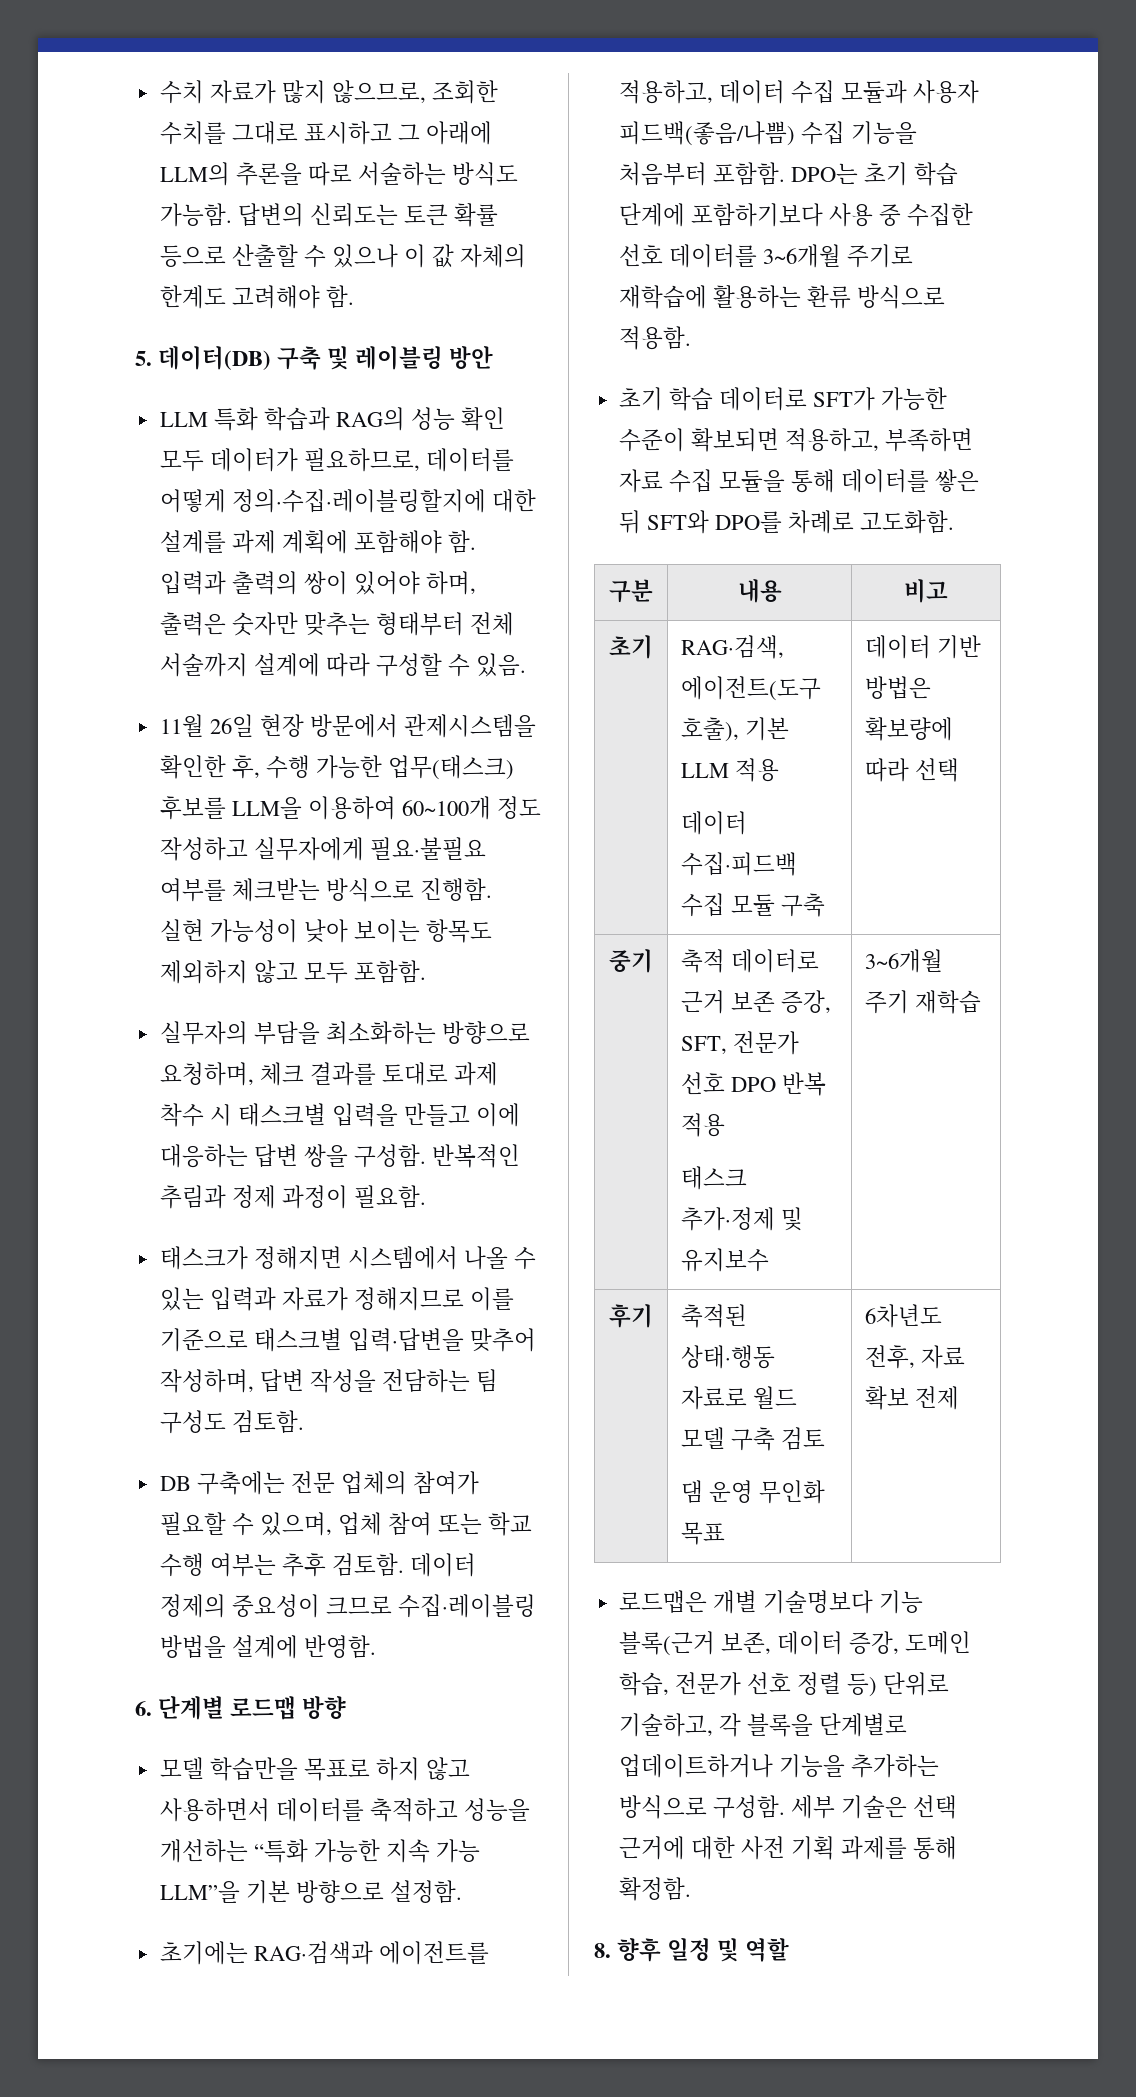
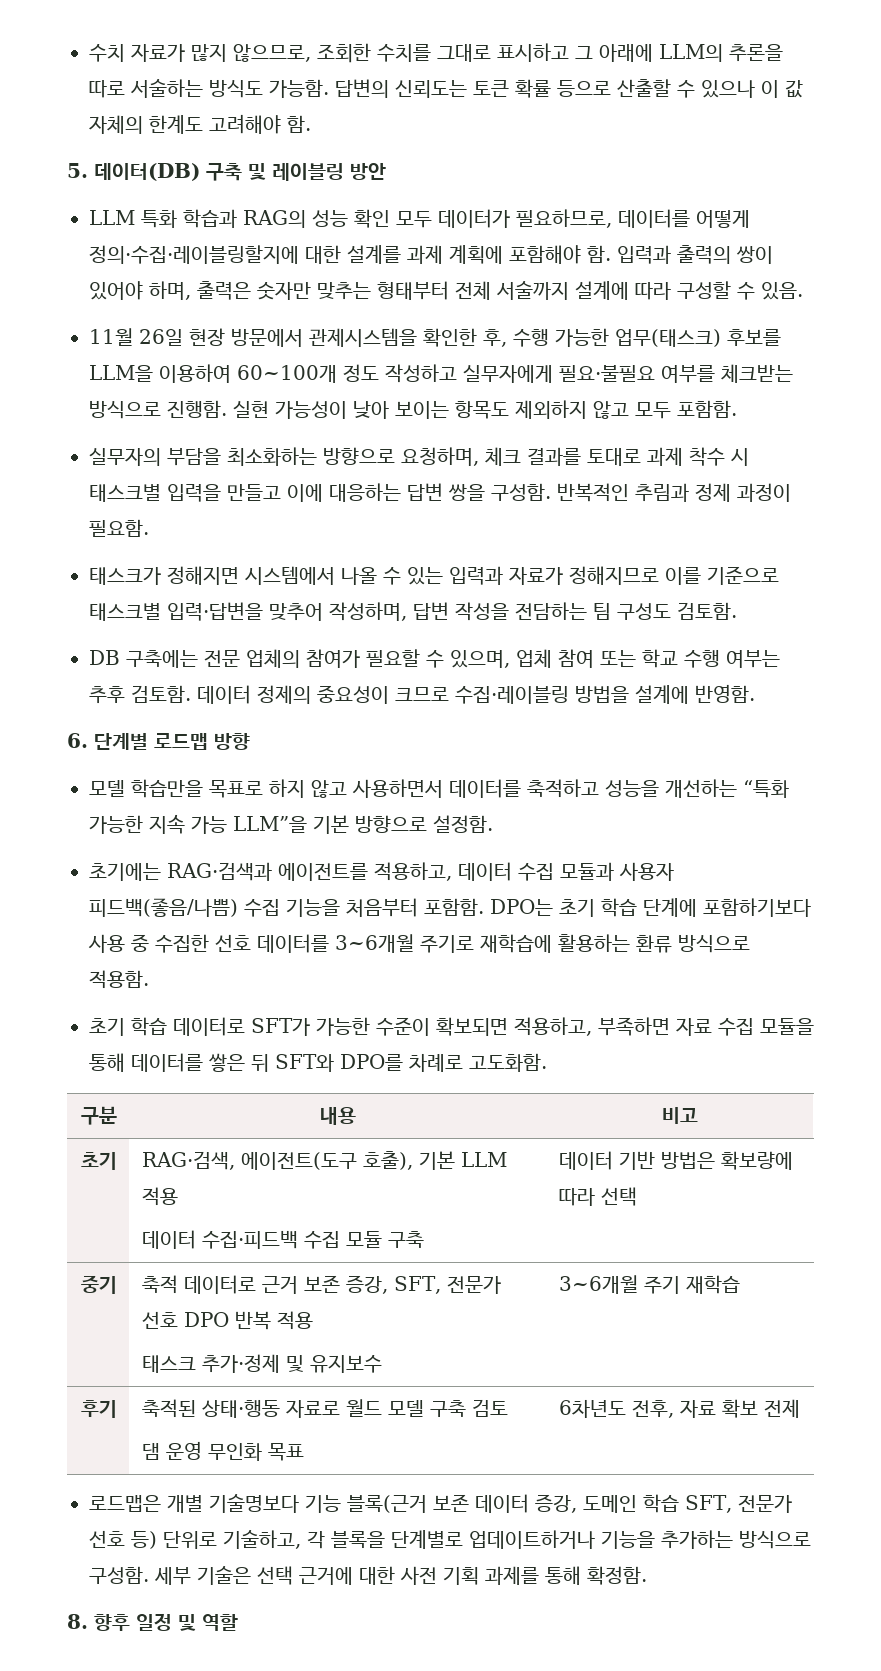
[720,1632,771,1655] 보존, -> [433,1494,469,1512] 보존
[618,1672,841,1696] 학습, 전문가 선호 정렬 -> [643,1494,792,1513] [89,1530,125,1548] 학습 SFT, 전문가 선호

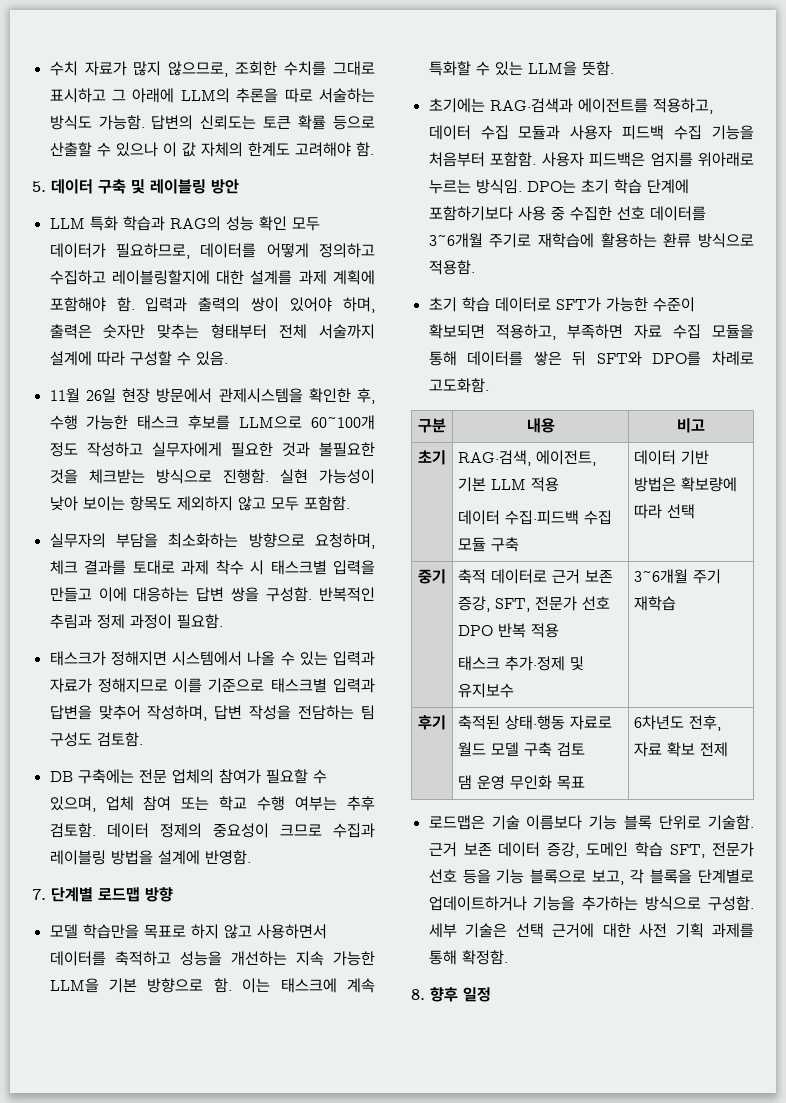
[94,163,200,181] 데이터(DB) -> [51,179,93,194] 데이터
[89,245,299,264] 정의·수집·레이블링할지에 -> [319,243,375,258] [49,270,210,285] 정의하고 수집하고 레이블링할지에
[615,329,781,347] [89,364,715,383] 업무(태스크) 후보를 LLM을 이용하여 60~100개 정도 작성하고 실무자에게 필요·불필요 여부를 -> [137,415,375,430] [49,442,375,457] [49,469,78,484] 태스크 후보를 LLM으로 60~100개 정도 작성하고 실무자에게 필요한 것과 불필요한 것을
[167,602,263,621] 입력·답변을 -> [333,678,375,693] [49,705,92,720] 입력과 답변을
[455,686,569,704] 수집·레이블링 -> [332,823,375,838] [49,850,106,865] 수집과 레이블링
[67,733,88,748] 6. -> [32,889,46,900] 7.
[743,780,789,798] [89,814,493,834] “특화 가능한 지속 가능 LLM”을 기본 방향으로 설정함. -> [295,951,375,966] [49,978,375,993] [428,61,614,76] 지속 가능한 LLM을 기본 방향으로 함. 이는 태스크에 계속 특화할 수 있는 LLM을 뜻함.
[89,898,238,917] 피드백(좋음/나쁨) -> [622,125,665,140] 피드백
(484, 907) none -> [541,152,754,167] [428,179,522,194] 사용자 피드백은 엄지를 위아래로 누르는 방식임.
[240,1151,413,1170] 에이전트(도구 호출), -> [536,450,597,466] 에이전트,
[167,1494,427,1513] 개별 기술명보다 기능 블록(근거 -> [491,815,754,830] [428,842,457,857] 기술 이름보다 기능 블록 단위로 기술함. 근거
[131,1530,301,1549] 등) 단위로 기술하고, -> [462,869,625,885] 등을 기능 블록으로 보고,
[178,1614,238,1631] 및 역할 -> (491, 994) none

